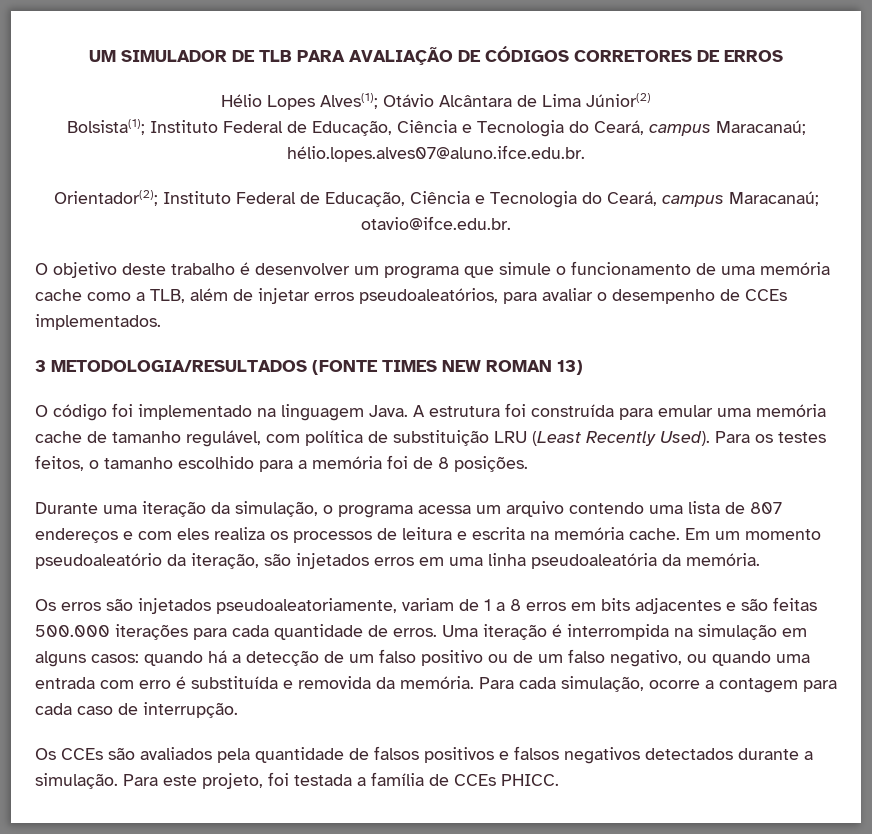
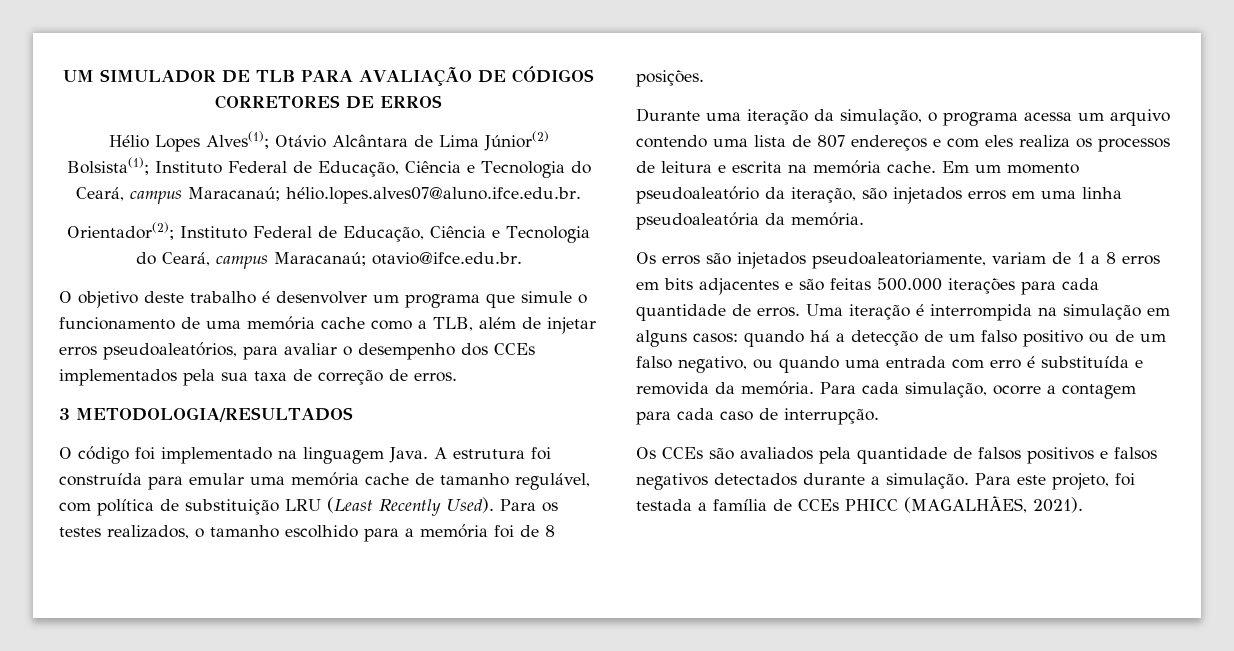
[720,289,787,301] [35,314,161,330] [35,360,583,375] de CCEs implementados. // 3 METODOLOGIA/RESULTADOS (FONTE TIMES NEW ROMAN 13) -> [461,343,535,356] [59,369,457,386] [59,407,353,422] dos CCEs implementados pela sua taxa de correção de erros. // 3 METODOLOGIA/RESULTADOS
[35,455,84,471] feitos, -> [107,525,189,539] realizados,
[501,774,559,786] PHICC. -> [845,496,1083,513] PHICC (MAGALHÃES, 2021).

